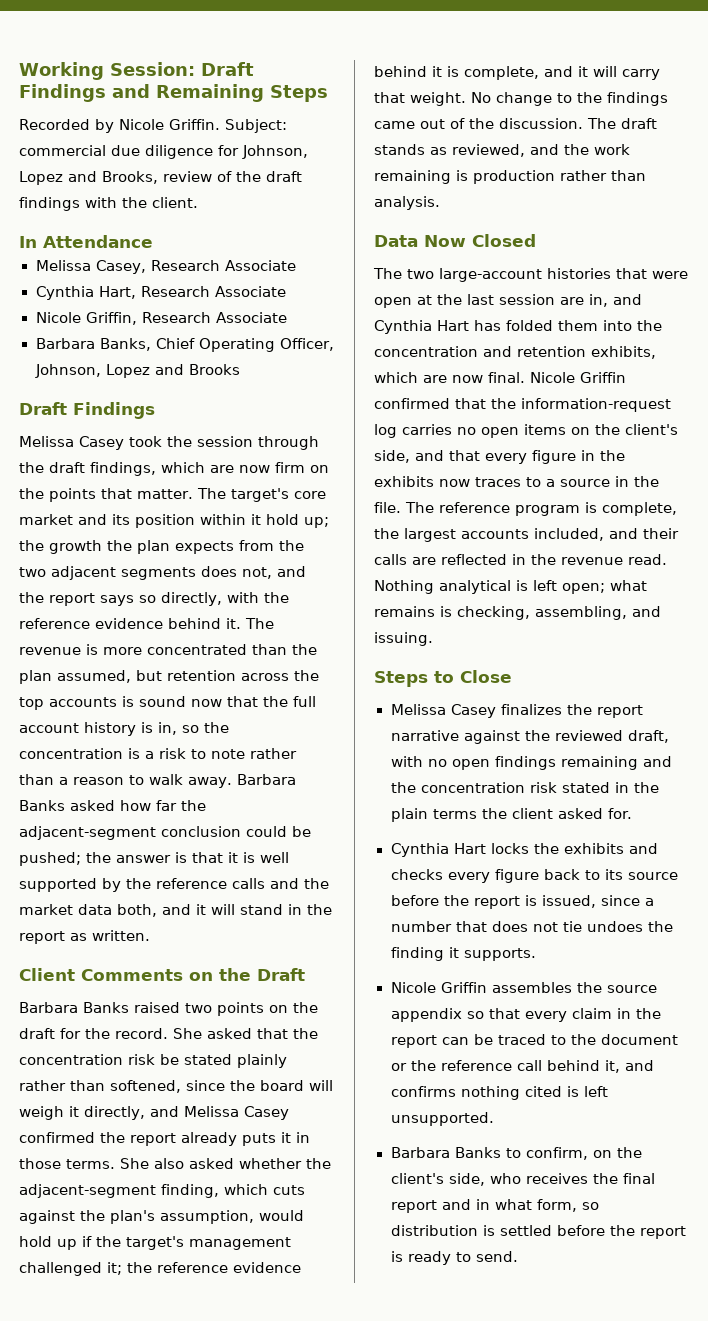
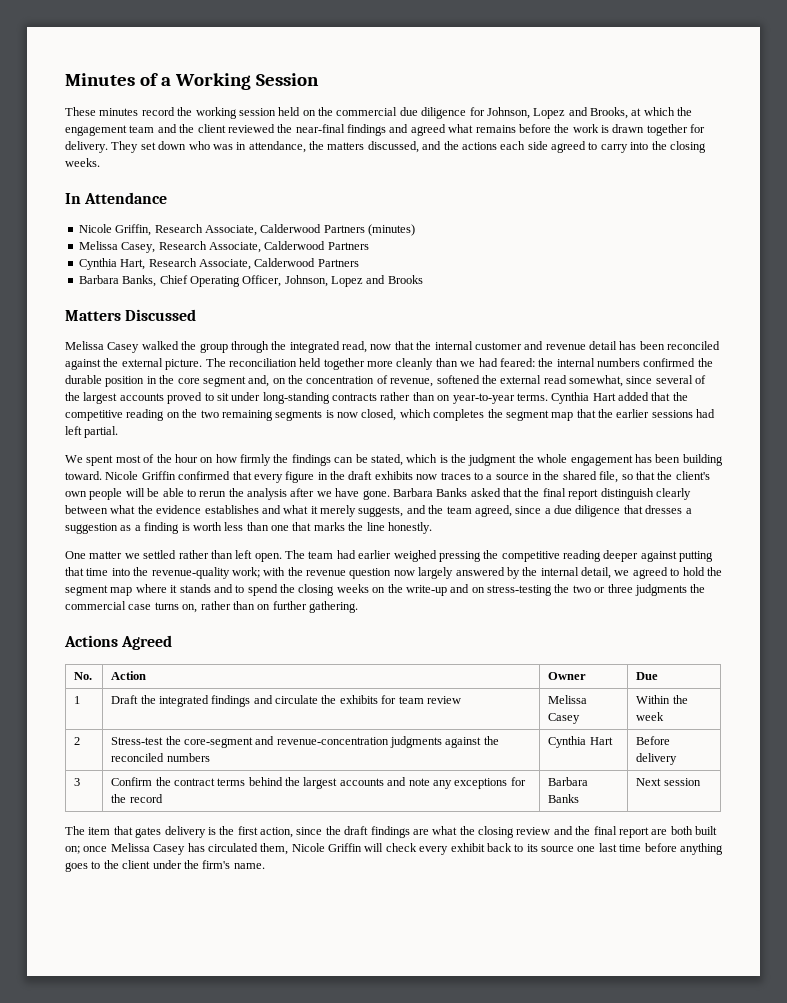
[19,62,254,80] [19,84,328,102] [19,119,287,133] Working Session: Draft Findings and Remaining Steps // Recorded by Nicole Griffin. Subject: -> [65,73,319,90] [65,107,333,119] Minutes of a Working Session // These minutes record the working session held on the
[163,171,302,182] [19,197,198,211] [19,235,153,248] review of the draft findings with the client. // In Attendance -> [631,107,693,116] [65,124,706,136] [65,141,706,153] [65,158,100,167] [65,192,168,204] [78,224,415,236] at which the engagement team and the client reviewed the near-final findings and agreed what remains before the work is drawn together for delivery. They set down who was in attendance, the matters discussed, and the actions each side agreed to carry into the closing weeks. // In Attendance // Nicole Griffin, Research Associate, Calderwood Partners (minutes)
[224,260,296,271] Associate -> [208,241,369,253] Associate, Calderwood Partners
[214,286,286,297] [35,312,287,325] Associate // Nicole Griffin, Research Associate -> [198,258,359,270] Associate, Calderwood Partners
[19,402,155,419] [19,436,319,450] [19,462,329,476] [19,488,326,502] [19,514,329,528] [19,540,304,554] [19,566,306,580] [19,592,289,606] [19,618,274,629] [19,644,317,655] [19,670,319,684] [19,696,316,710] [19,722,229,736] [19,748,297,759] [19,774,296,788] [19,800,206,811] [19,826,311,840] [19,852,289,866] [19,878,329,892] [19,904,332,917] [19,930,150,944] [19,968,305,981] [19,1002,318,1016] [19,1028,318,1039] [19,1054,287,1068] [19,1080,333,1093] [19,1106,289,1120] [19,1132,310,1146] [19,1158,331,1169] [19,1184,305,1198] [19,1210,304,1224] [19,1236,291,1250] [19,1262,301,1276] [374,66,660,80] [374,92,668,106] [374,118,657,129] [374,144,630,157] [374,170,646,184] [374,196,440,210] [374,234,536,247] [373,268,688,282] [374,294,642,308] [374,320,662,334] [374,346,656,359] [374,372,626,383] [374,398,671,412] [374,424,678,438] [374,450,444,463] Draft Findings // Melissa Casey took the session through the draft findings, which are now firm on the points that matter. The target's core market and its position within it hold up; the growth the plan expects from the two adjacent segments does not, and the report says so directly, with the reference evidence behind it. The revenue is more concentrated than the plan assumed, but retention across the top accounts is sound now that the full account history is in, so the concentration is a risk to note rather than a reason to walk away. Barbara Banks asked how far the adjacent-segment conclusion could be pushed; the answer is that it is well supported by the reference calls and the market data both, and it will stand in the report as written. // Client Comments on the Draft // Barbara Banks raised two points on the draft for the record. She asked that the concentration risk be stated plainly rather than softened, since the board will weigh it directly, and Melissa Casey confirmed the report already puts it in those terms. She also asked whether the adjacent-segment finding, which cuts against the plan's assumption, would hold up if the target's management challenged it; the reference evidence behind it is complete, and it will carry that weight. No change to the findings came out of the discussion. The draft stands as reviewed, and the work remaining is production rather than analysis. // Data Now Closed // The two large-account histories that were open at the last session are in, and Cynthia Hart has folded them into the concentration and retention exhibits, which are now final. Nicole Griffin confirmed that the information-request log carries no open items on the client's side, and -> [65,309,197,321] [65,341,721,353] [65,358,713,370] [65,375,707,387] [65,392,688,404] [65,409,716,421] [65,426,119,438] [65,454,723,466] [65,471,231,480] Matters Discussed // Melissa Casey walked the group through the integrated read, now that the internal customer and revenue detail has been reconciled against the external picture. The reconciliation held together more cleanly than we had feared: the internal numbers confirmed the durable position in the core segment and, on the concentration of revenue, softened the external read somewhat, since several of the largest accounts proved to sit under long-standing contracts rather than on year-to-year terms. Cynthia Hart added that the competitive reading on the two remaining segments is now closed, which completes the segment map that the earlier sessions had left partial. // We spent most of the hour on how firmly the findings can be stated, which is the judgment the whole engagement has been building toward. Nicole Griffin confirmed
(625, 455) none -> [348,471,373,480] draft
[374,502,677,516] [374,528,679,542] [374,554,667,565] [374,580,647,594] [374,606,661,620] [374,632,433,646] [374,670,512,687] [390,704,643,718] [390,730,669,744] [390,756,672,770] [390,782,659,793] [390,808,633,822] [390,843,658,857] [390,869,678,883] [390,895,654,909] [390,921,673,932] [390,947,536,961] [390,982,657,993] [390,1008,661,1022] [390,1034,678,1048] [390,1060,654,1073] [390,1086,608,1100] [390,1112,494,1126] [390,1147,642,1160] [390,1173,655,1186] [390,1199,599,1213] [390,1225,686,1239] [390,1251,518,1265] file. The reference program is complete, the largest accounts included, and their calls are reflected in the revenue read. Nothing analytical is left open; what remains is checking, assembling, and issuing. // Steps to Close // Melissa Casey finalizes the report narrative against the reviewed draft, with no open findings remaining and the concentration risk stated in the plain terms the client asked for. // Cynthia Hart locks the exhibits and checks every figure back to its source before the report is issued, since a number that does not tie undoes the finding it supports. // Nicole Griffin assembles the source appendix so that every claim in the report can be traced to the document or the reference call behind it, and confirms nothing cited is left unsupported. // Barbara Banks to confirm, on the client's side, who receives the final report and in what form, so distribution is settled before the report is ready to send. -> [562,471,710,483] [65,488,691,500] [65,505,692,517] [65,522,432,534] [65,550,714,562] [65,567,722,579] [65,584,706,596] [65,601,358,613] [64,635,173,650] [74,672,93,680] [111,671,147,680] [548,672,587,680] [636,672,659,680] [74,696,81,704] [111,695,461,707] [548,695,588,704] [548,713,581,724] [636,695,688,704] [636,712,665,721] [74,737,81,745] [111,736,499,748] [111,753,210,762] [548,736,613,748] [636,736,671,745] [636,753,678,765] [74,778,81,786] [111,777,526,789] [111,794,163,803] [548,777,589,786] [548,794,580,803] [636,778,701,786] [65,826,717,838] [65,843,723,855] [65,860,265,872] shared file, so that the client's own people will be able to rerun the analysis after we have gone. Barbara Banks asked that the final report distinguish clearly between what the evidence establishes and what it merely suggests, and the team agreed, since a due diligence that dresses a suggestion as a finding is worth less than one that marks the line honestly. // One matter we settled rather than left open. The team had earlier weighed pressing the competitive reading deeper against putting that time into the revenue-quality work; with the revenue question now largely answered by the internal detail, we agreed to hold the segment map where it stands and to spend the closing weeks on the write-up and on stress-testing the two or three judgments the commercial case turns on, rather than on further gathering. // Actions Agreed // No. | Action | Owner | Due // 1 | Draft the integrated findings and circulate the exhibits for team review | Melissa Casey | Within the week // 2 | Stress-test the core-segment and revenue-concentration judgments against the reconciled numbers | Cynthia Hart | Before delivery // 3 | Confirm the contract terms behind the largest accounts and note any exceptions for the record | Barbara Banks | Next session // The item that gates delivery is the first action, since the draft findings are what the closing review and the final report are both built on; once Melissa Casey has circulated them, Nicole Griffin will check every exhibit back to its source one last time before anything goes to the client under the firm's name.

